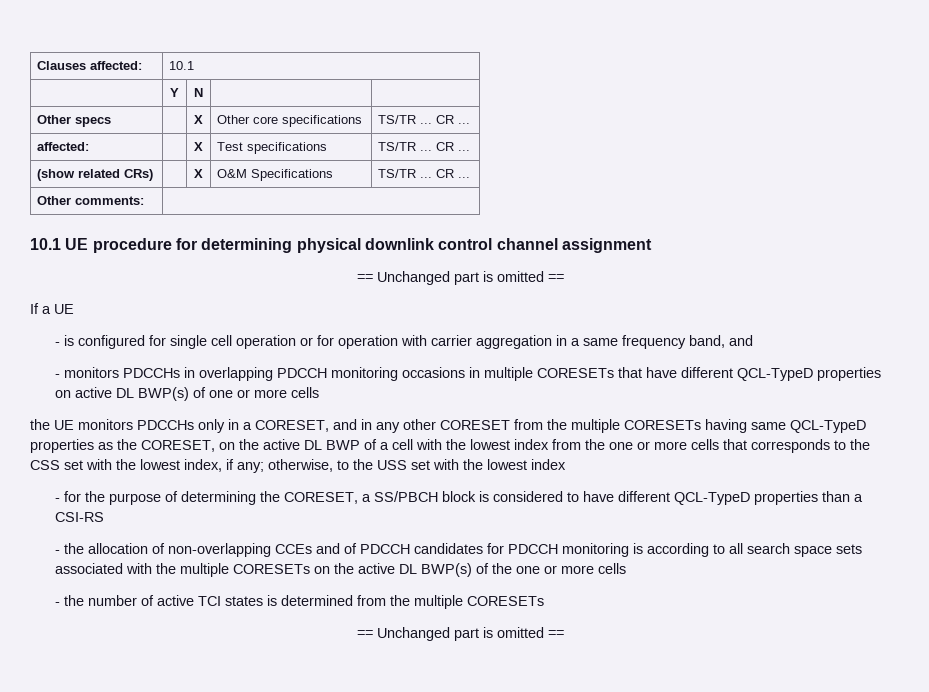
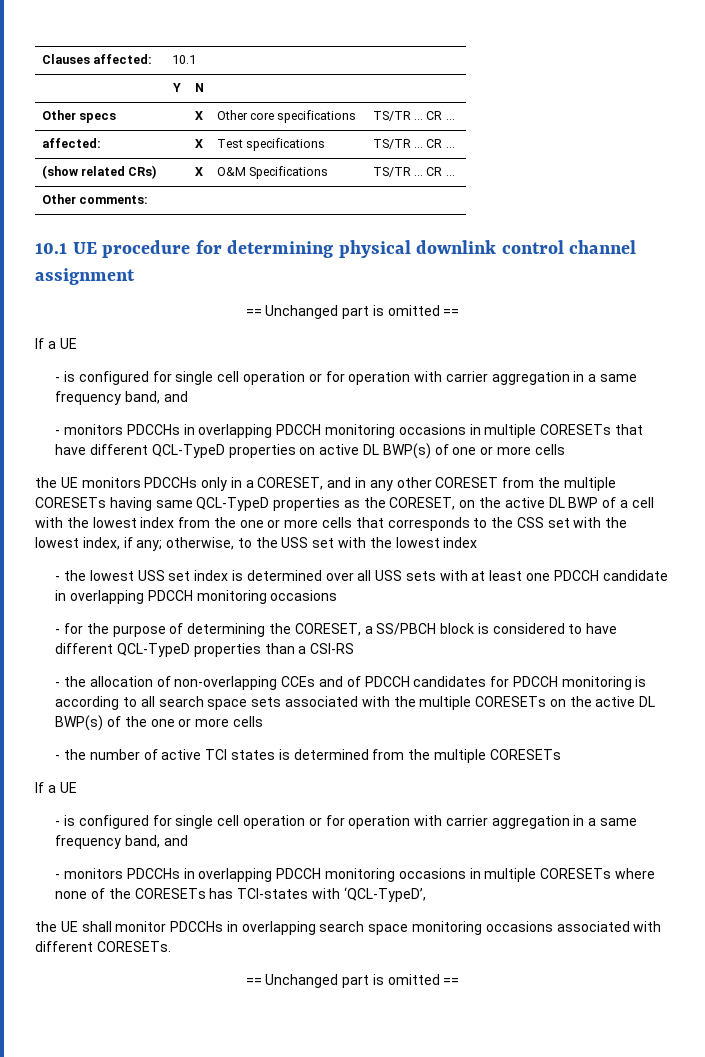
(566, 464) none -> [55,570,668,581] [55,590,338,604] // - the lowest USS set index is determined over all USS sets with at least one PDCCH candidate in overlapping PDCCH monitoring occasions
(545, 601) none -> [35,782,77,793] [55,815,638,829] [55,835,188,849] [55,868,655,882] [55,887,426,902] [35,921,662,935] [35,941,171,952] // If a UE // - is configured for single cell operation or for operation with carrier aggregation in a same frequency band, and // - monitors PDCCHs in overlapping PDCCH monitoring occasions in multiple CORESETs where none of the CORESETs has TCI-states with ‘QCL-TypeD’, // the UE shall monitor PDCCHs in overlapping search space monitoring occasions associated with different CORESETs.

